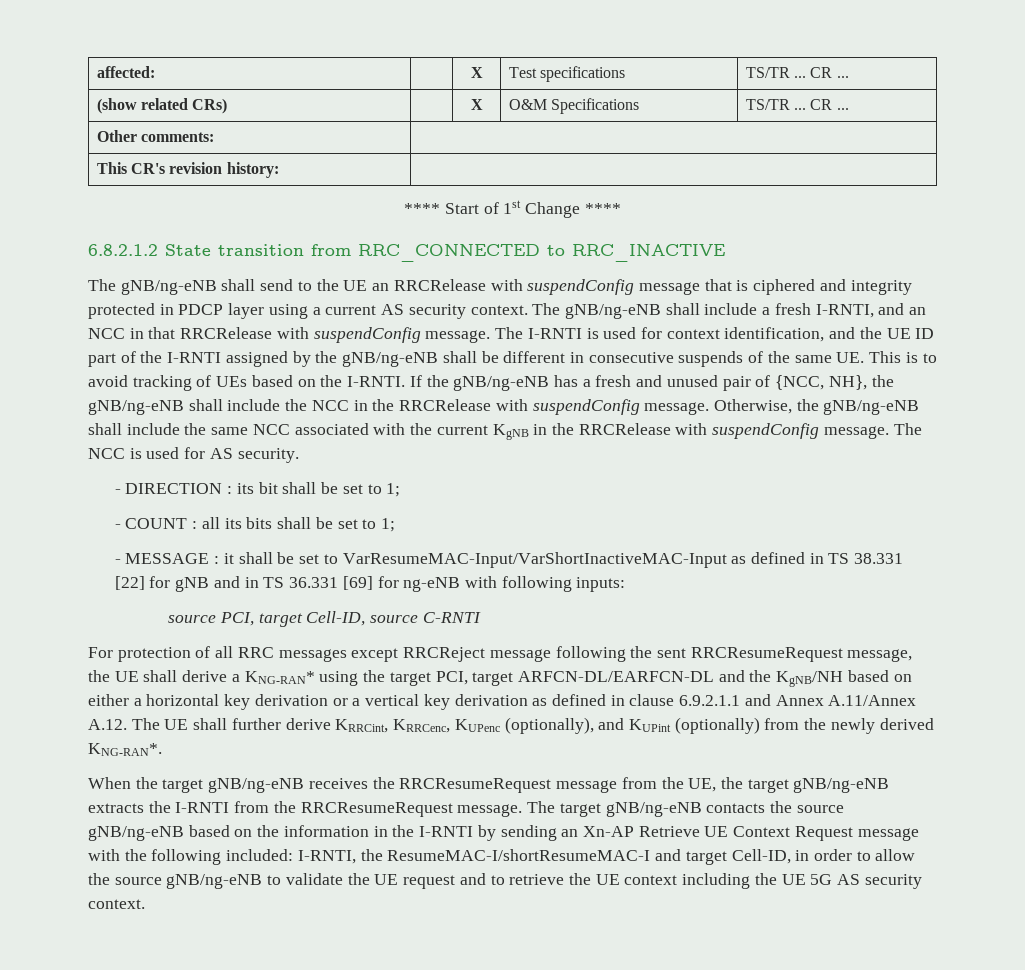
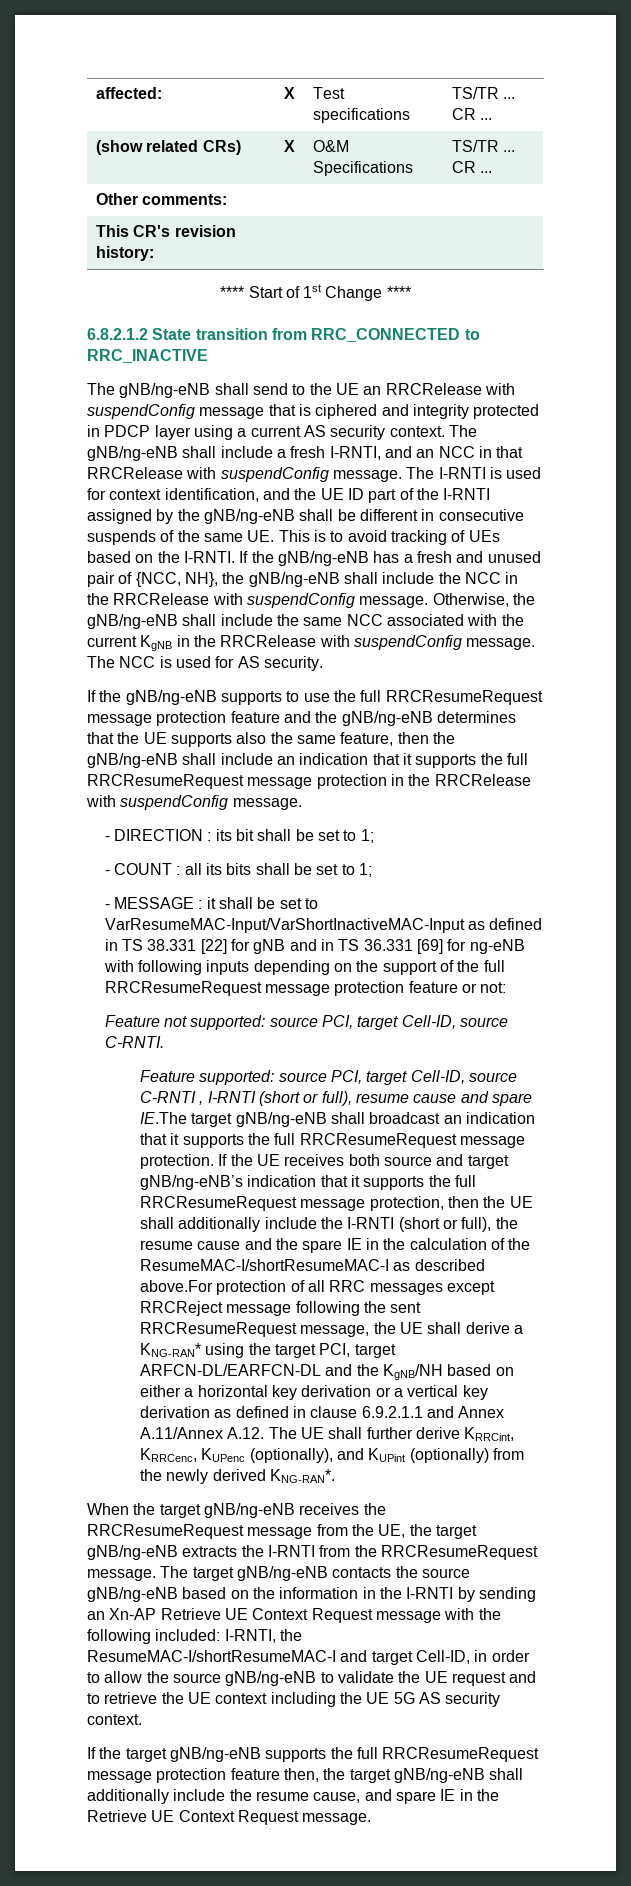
(299, 455) none -> [87,690,543,705] [87,711,516,726] [87,732,455,747] [87,753,528,768] [87,774,531,789] [86,795,302,810] // If the gNB/ng-eNB supports to use the full RRCResumeRequest message protection feature and the gNB/ng-eNB determines that the UE supports also the same feature, then the gNB/ng-eNB shall include an indication that it supports the full RRCResumeRequest message protection in the RRCRelease with suspendConfig message.
[576,577,626,592] inputs: // -> [206,960,505,975] [104,981,507,996] [104,1015,508,1030] [104,1036,164,1048] [139,1070,275,1085] inputs depending on the support of the full RRCResumeRequest message protection feature or not: // Feature not supported: source PCI, target Cell-ID, source C-RNTI. // Feature supported:
[88,647,113,658] // For -> [199,1091,532,1106] [139,1112,535,1127] [139,1133,525,1148] [139,1154,509,1169] [139,1175,476,1190] [139,1196,533,1211] [139,1217,518,1232] [139,1238,531,1253] [139,1259,485,1271] [139,1280,213,1292] , I-RNTI (short or full), resume cause and spare IE.The target gNB/ng-eNB shall broadcast an indication that it supports the full RRCResumeRequest message protection. If the UE receives both source and target gNB/ng-eNB’s indication that it supports the full RRCResumeRequest message protection, then the UE shall additionally include the I-RNTI (short or full), the resume cause and the spare IE in the calculation of the ResumeMAC-I/shortResumeMAC-I as described above.For
(145, 904) none -> [87,1747,540,1762] [87,1768,524,1783] [87,1789,499,1804] [87,1810,372,1825] // If the target gNB/ng-eNB supports the full RRCResumeRequest message protection feature then, the target gNB/ng-eNB shall additionally include the resume cause, and spare IE in the Retrieve UE Context Request message.

